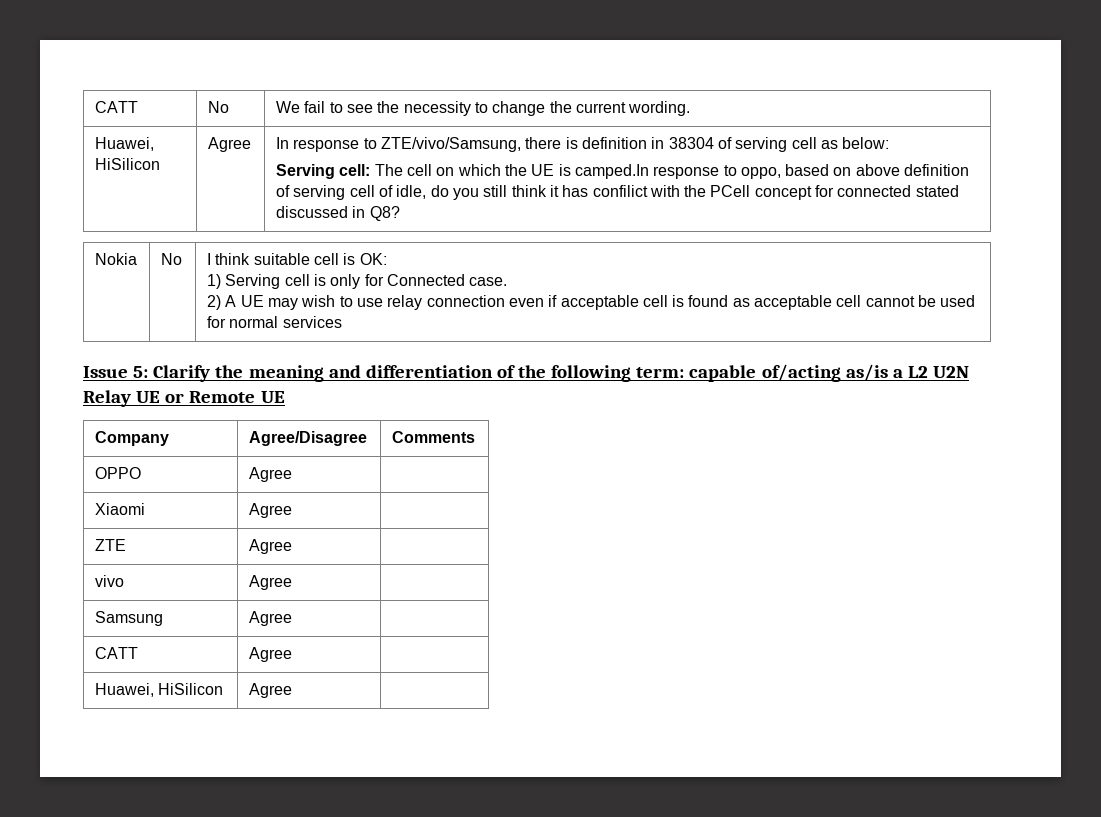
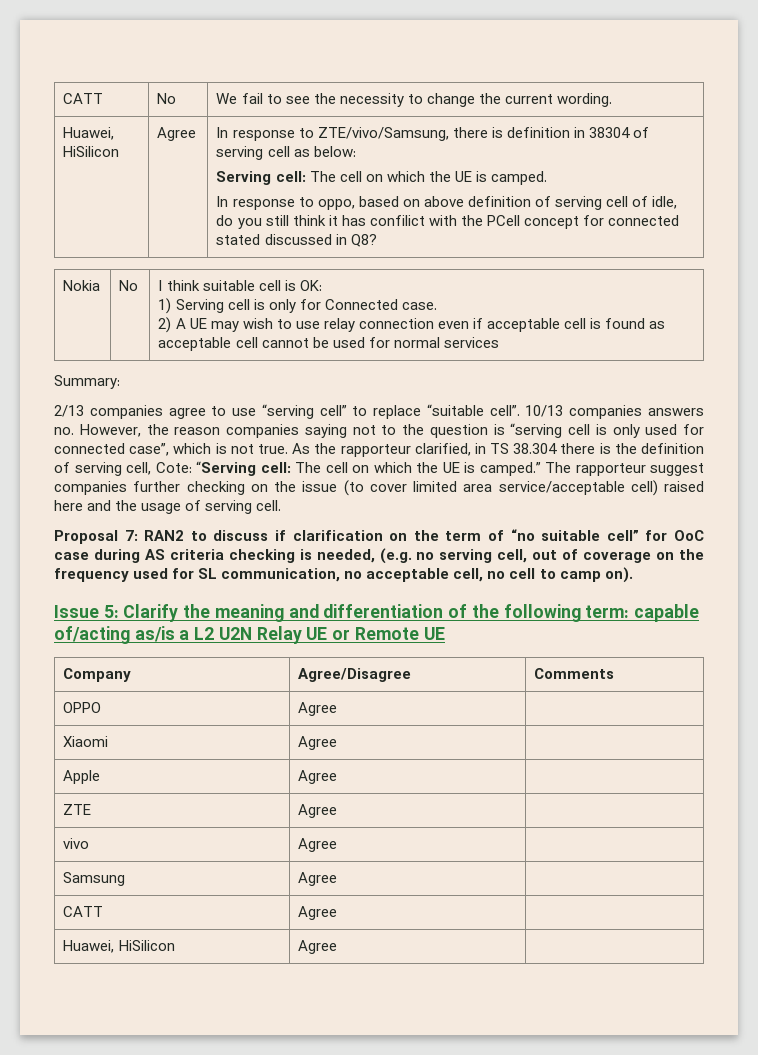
[574,164,649,179] camped.In -> [490,171,547,185] [216,196,229,207] camped. // In
(342, 322) none -> [54,375,120,389] [54,404,704,419] [54,423,704,438] [54,443,704,457] [54,461,704,476] [54,480,704,496] [54,500,282,514] [54,529,705,544] [54,548,704,564] [54,567,633,583] // Summary: // 2/13 companies agree to use “serving cell” to replace “suitable cell”. 10/13 companies answers no. However, the reason companies saying not to the question is “serving cell is only used for connected case”, which is not true. As the rapporteur clarified, in TS 38.304 there is the definition of serving cell, Cote: “Serving cell: The cell on which the UE is camped.” The rapporteur suggest companies further checking on the issue (to cover limited area service/acceptable cell) raised here and the usage of serving cell. // Proposal 7: RAN2 to discuss if clarification on the term of “no suitable cell” for OoC case during AS criteria checking is needed, (e.g. no serving cell, out of coverage on the frequency used for SL communication, no acceptable cell, no cell to camp on).
(292, 510) none -> [63,770,101,784] [298,770,338,784] // Apple | Agree |

